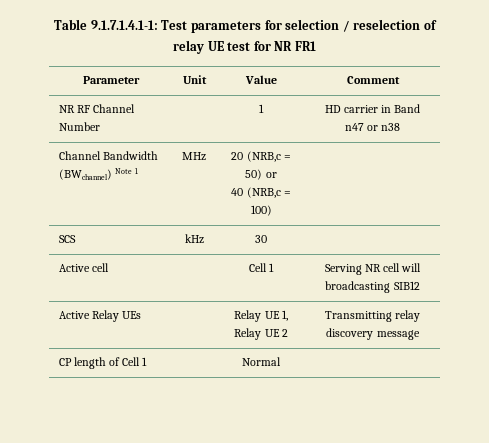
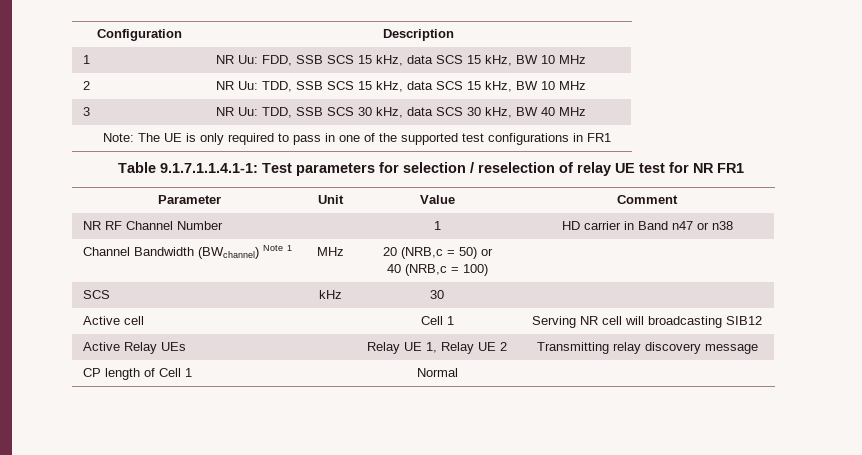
[54,19,158,30] Table 9.1.7.1.4.1-1: -> [96,29,182,41] [383,29,454,41] [82,55,90,64] [215,55,586,66] [82,81,90,90] [215,81,586,92] [82,107,90,116] [215,107,586,118] [102,133,611,145] [118,162,258,173] Configuration | Description // 1 | NR Uu: FDD, SSB SCS 15 kHz, data SCS 15 kHz, BW 10 MHz // 2 | NR Uu: TDD, SSB SCS 15 kHz, data SCS 15 kHz, BW 10 MHz // 3 | NR Uu: TDD, SSB SCS 30 kHz, data SCS 30 kHz, BW 40 MHz // Note: The UE is only required to pass in one of the supported test configurations in FR1 // Table 9.1.7.1.1.4.1-1:

